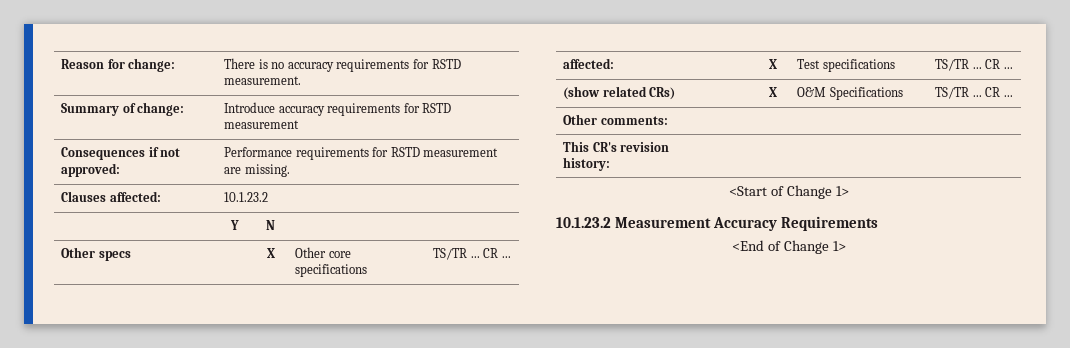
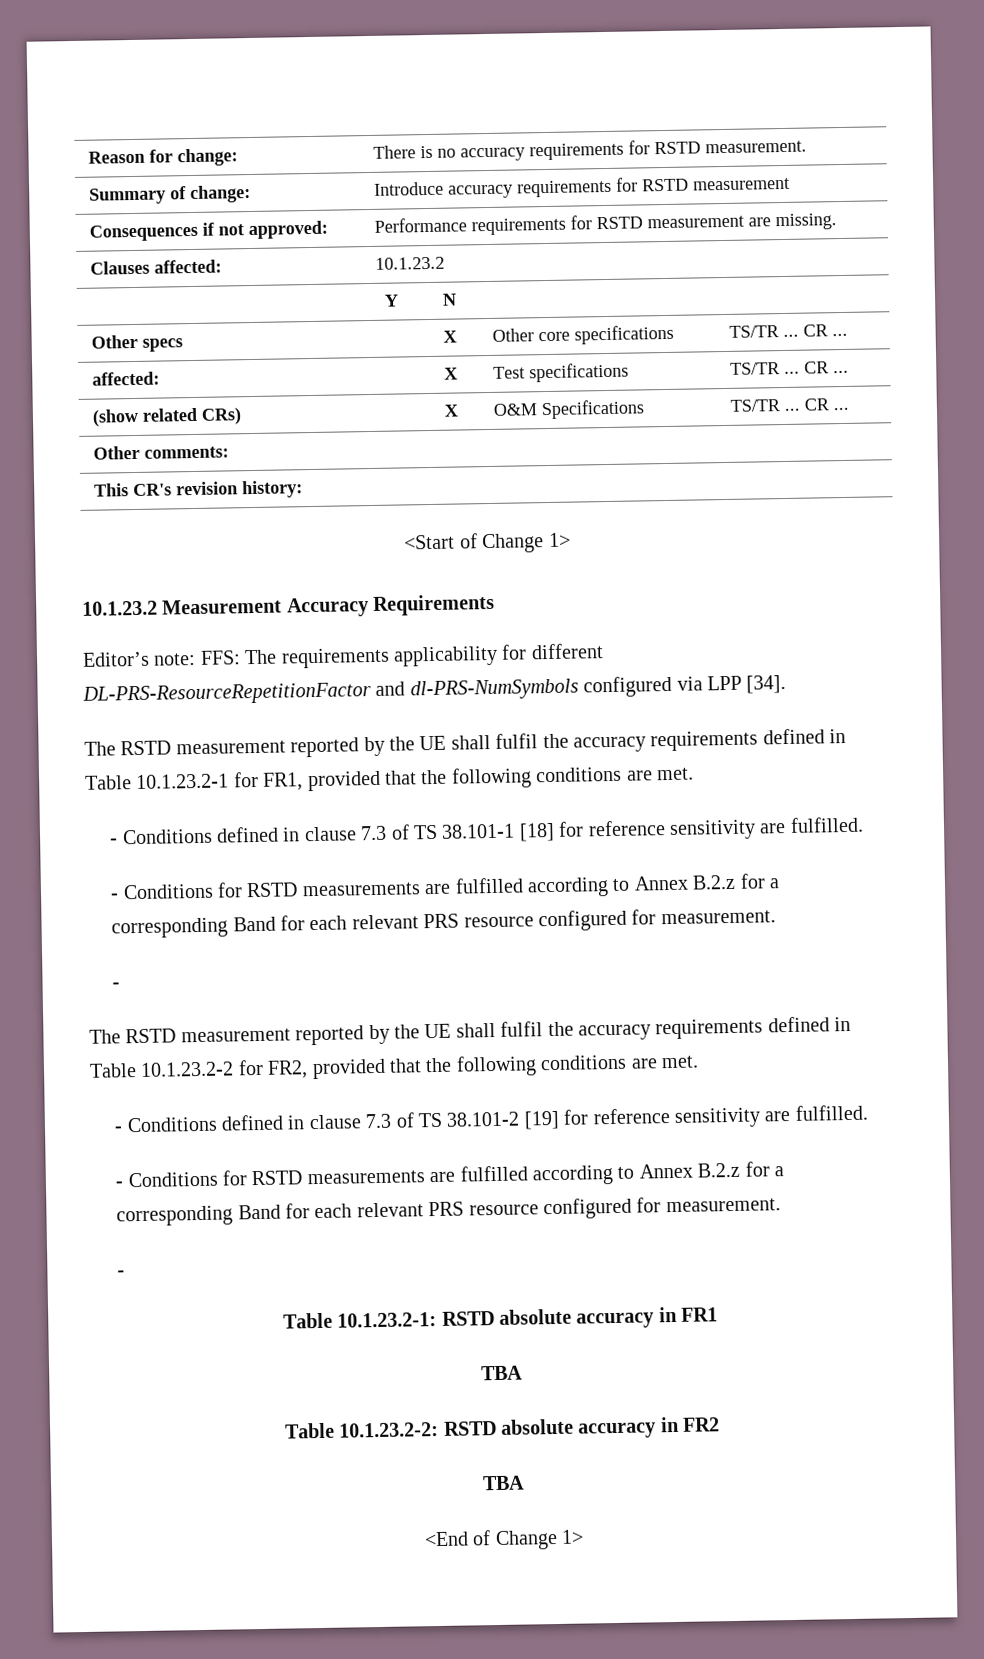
(878, 223) none -> [82,643,604,669] [82,674,787,706] [84,728,847,758] [85,766,694,792] [110,816,864,845] [111,873,781,900] [111,909,776,939] [112,982,121,989] [89,1016,852,1046] [89,1054,699,1080] [114,1104,868,1133] [115,1161,785,1188] [116,1197,781,1227] [117,1270,126,1277] [282,1306,719,1329] [481,1365,523,1381] [284,1416,721,1439] [482,1475,525,1491] // Editor’s note: FFS: The requirements applicability for different DL-PRS-ResourceRepetitionFactor and dl-PRS-NumSymbols configured via LPP [34]. // The RSTD measurement reported by the UE shall fulfil the accuracy requirements defined in Table 10.1.23.2-1 for FR1, provided that the following conditions are met. // - Conditions defined in clause 7.3 of TS 38.101-1 [18] for reference sensitivity are fulfilled. // - Conditions for RSTD measurements are fulfilled according to Annex B.2.z for a corresponding Band for each relevant PRS resource configured for measurement. // - // The RSTD measurement reported by the UE shall fulfil the accuracy requirements defined in Table 10.1.23.2-2 for FR2, provided that the following conditions are met. // - Conditions defined in clause 7.3 of TS 38.101-2 [19] for reference sensitivity are fulfilled. // - Conditions for RSTD measurements are fulfilled according to Annex B.2.z for a corresponding Band for each relevant PRS resource configured for measurement. // - // Table 10.1.23.2-1: RSTD absolute accuracy in FR1 // TBA // Table 10.1.23.2-2: RSTD absolute accuracy in FR2 // TBA

